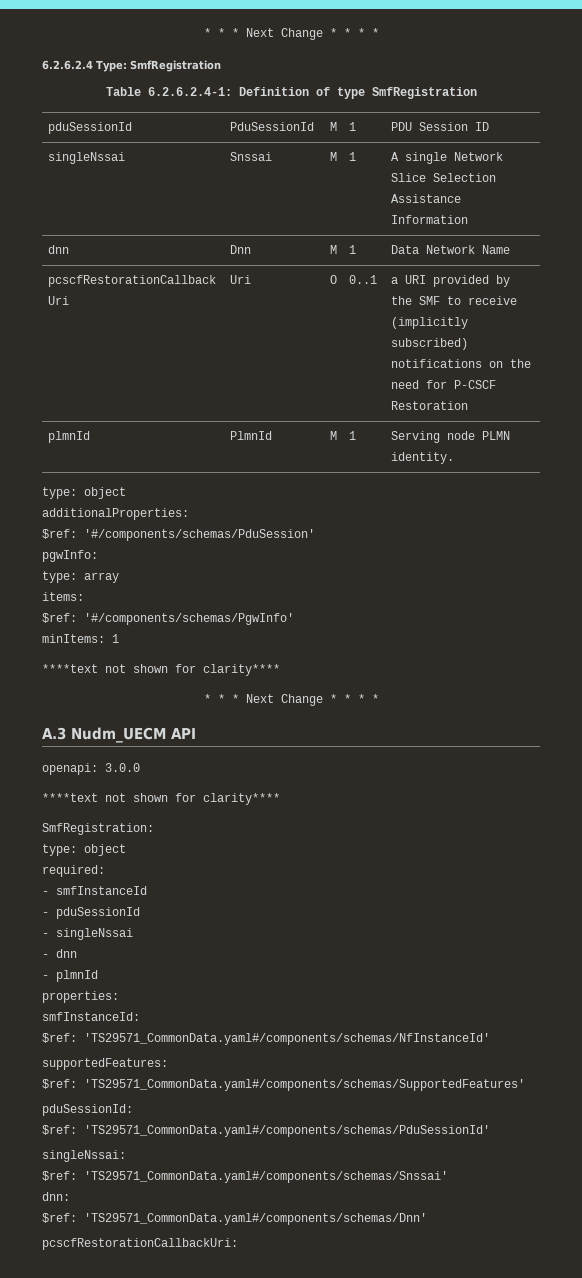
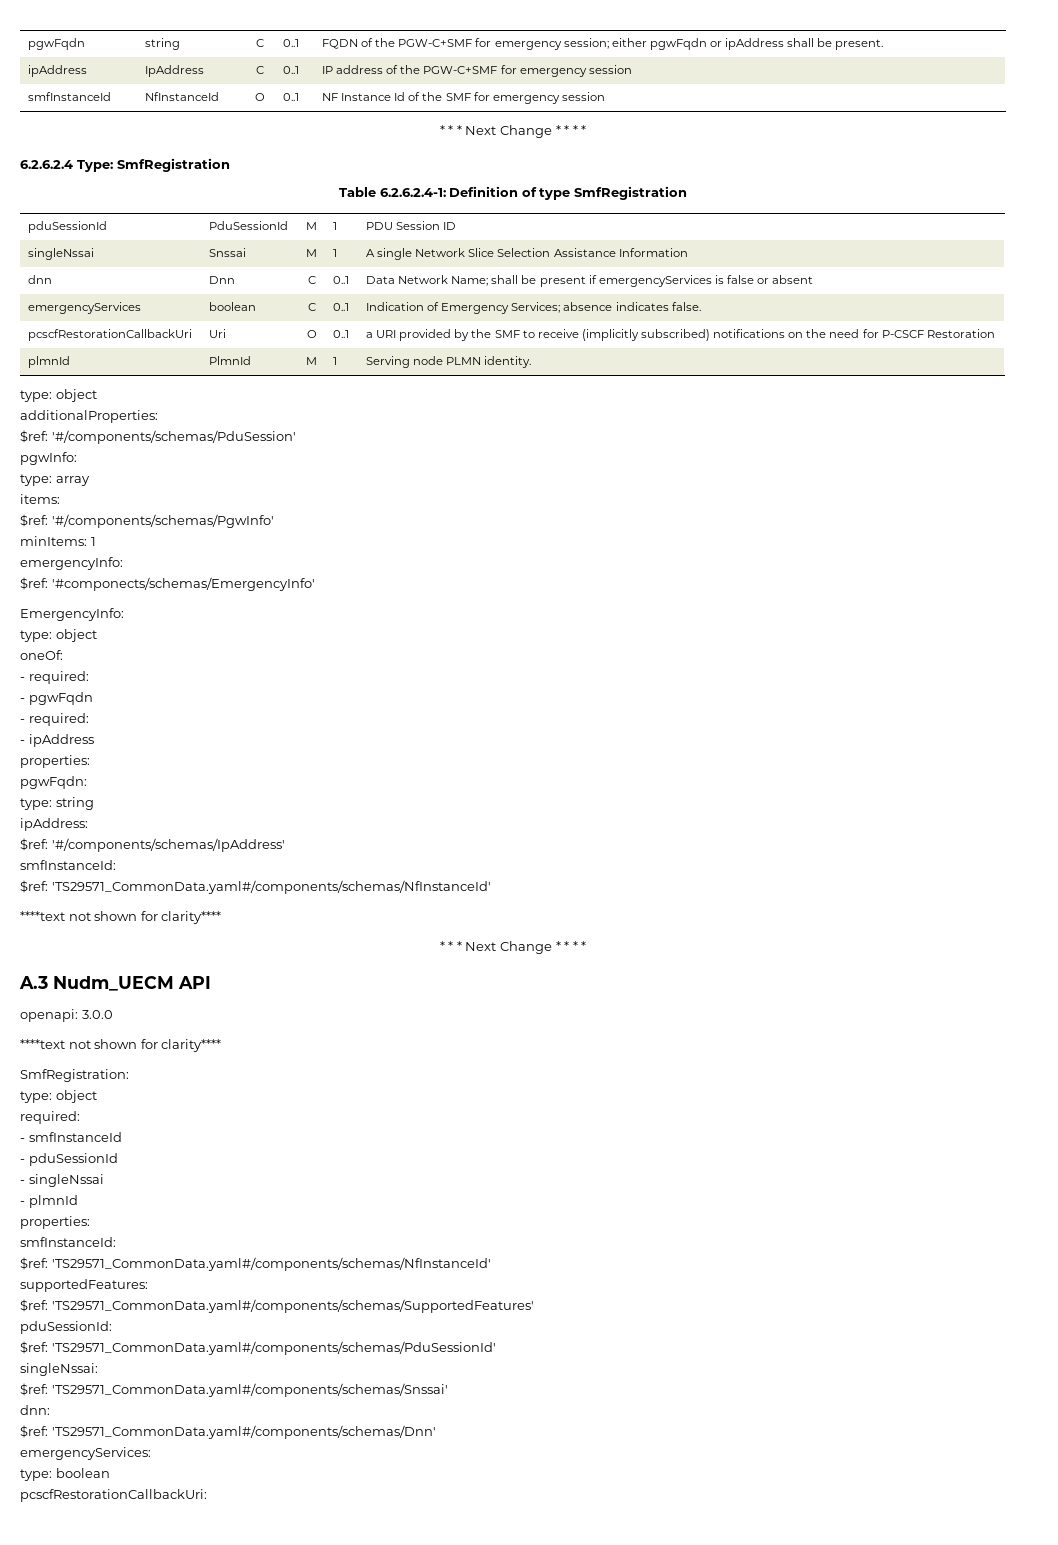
(203, 32) none -> [28,38,86,50] [145,38,181,50] [255,39,264,47] [283,39,300,47] [322,38,884,50] [28,65,88,77] [145,65,205,77] [255,66,264,74] [283,66,300,74] [322,65,632,77] [28,92,112,101] [145,92,220,101] [254,93,265,101] [283,93,300,101] [322,92,605,104] pgwFqdn | string | C | 0..1 | FQDN of the PGW-C+SMF for emergency session; either pgwFqdn or ipAddress shall be present. // ipAddress | IpAddress | C | 0..1 | IP address of the PGW-C+SMF for emergency session // smfInstanceId | NfInstanceId | O | 0..1 | NF Instance Id of the SMF for emergency session //
[329,245,337,254] [349,245,357,254] M | 1 -> [307,276,316,284] [333,276,350,284] C | 0..1
[482,245,511,254] Name -> [451,275,814,287] [28,302,142,314] [209,302,257,311] [307,303,316,311] [333,303,350,311] [366,302,701,314] Name; shall be present if emergencyServices is false or absent // emergencyServices | boolean | C | 0..1 | Indication of Emergency Services; absence indicates false.
(119, 638) none -> [20,557,123,570] [20,577,315,591] [20,608,124,621] [20,629,97,642] [20,650,63,660] [20,671,89,684] [20,692,93,705] [20,713,89,726] [20,734,94,747] [20,755,90,768] [20,776,87,789] [20,797,94,810] [20,818,88,831] [20,838,285,852] [20,860,116,870] [20,880,491,894] // emergencyInfo: // $ref: '#componects/schemas/EmergencyInfo' // EmergencyInfo: // type: object // oneOf: // - required: // - pgwFqdn // - required: // - ipAddress // properties: // pgwFqdn: // type: string // ipAddress: // $ref: '#/components/schemas/IpAddress' // smfInstanceId: // $ref: 'TS29571_CommonData.yaml#/components/schemas/NfInstanceId'
[42,949,77,958] // - dnn -> (104, 1180) none
(427, 1219) none -> [20,1447,151,1460] [20,1468,110,1481] // emergencyServices: // type: boolean

